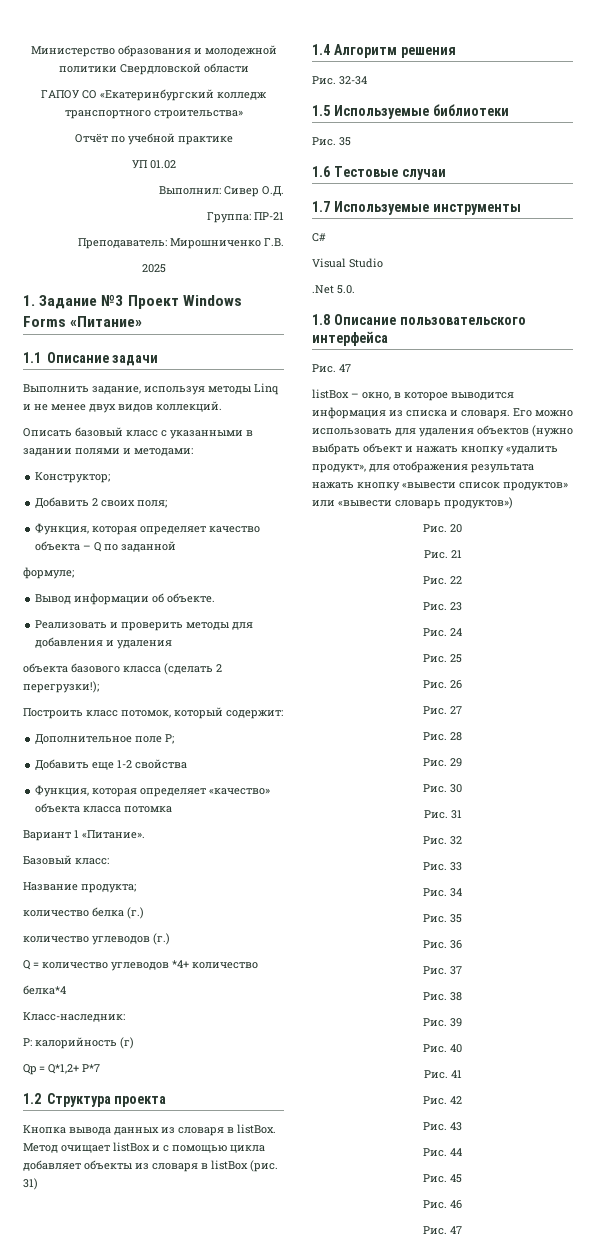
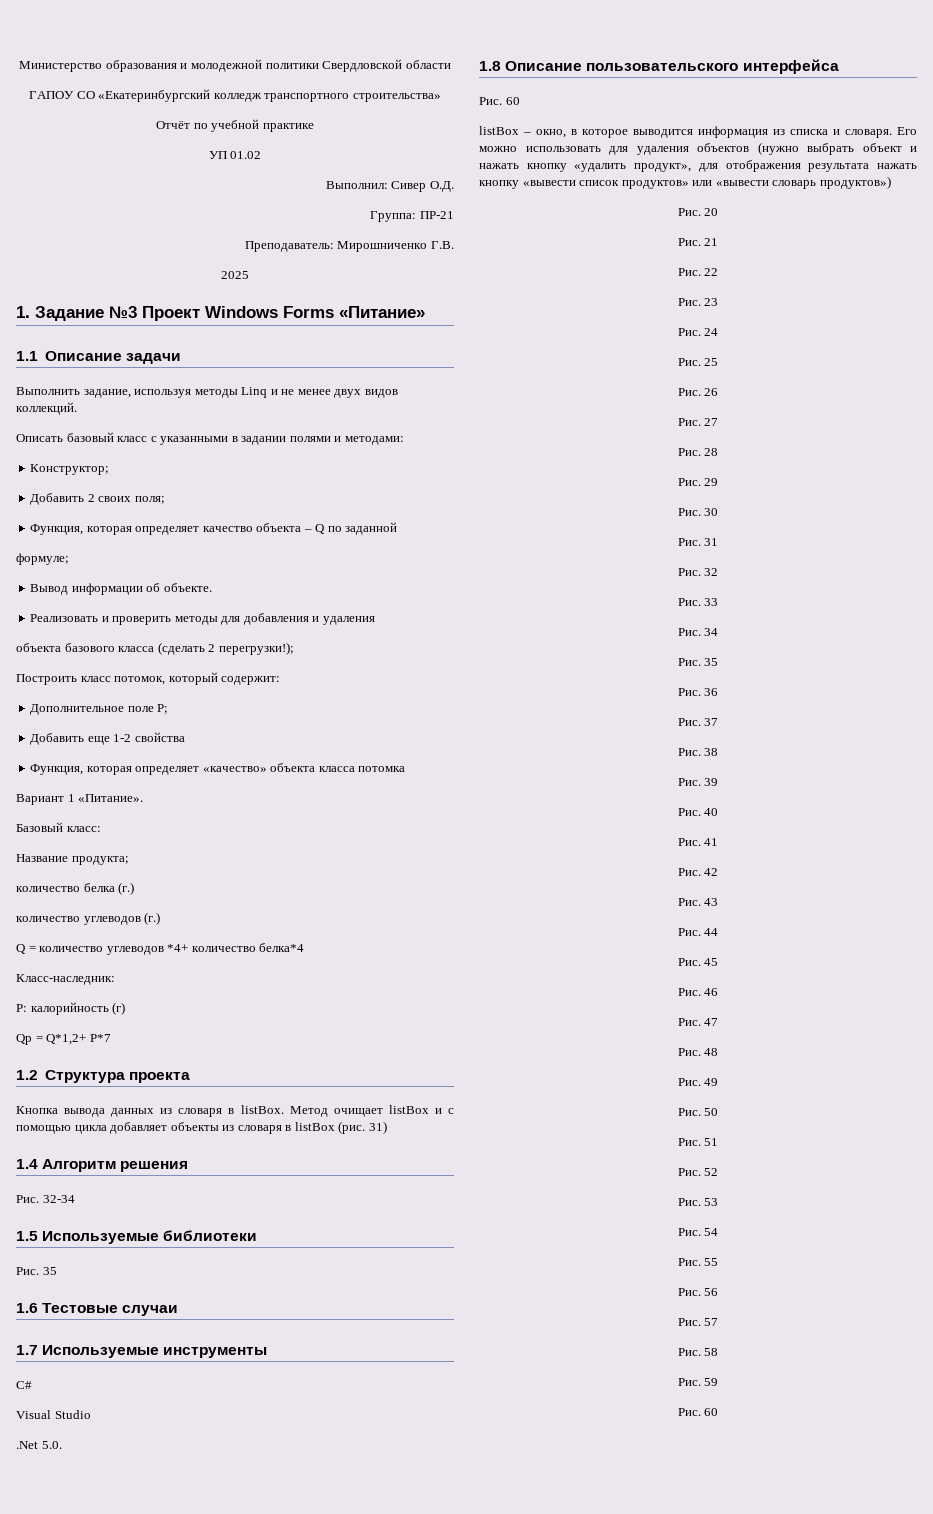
(258, 965) // -> (256, 949) none
[339,364,351,372] 47 -> [505,97,520,105] 60
(462, 1230) none -> [677,1048,719,1056] [677,1078,719,1086] [677,1108,719,1116] [677,1138,719,1146] [677,1168,719,1176] [677,1198,719,1206] [677,1228,719,1236] [677,1258,719,1266] [677,1288,719,1296] [677,1318,719,1326] [677,1348,719,1356] [677,1378,719,1386] [677,1408,719,1416] // Рис. 48 // Рис. 49 // Рис. 50 // Рис. 51 // Рис. 52 // Рис. 53 // Рис. 54 // Рис. 55 // Рис. 56 // Рис. 57 // Рис. 58 // Рис. 59 // Рис. 60

